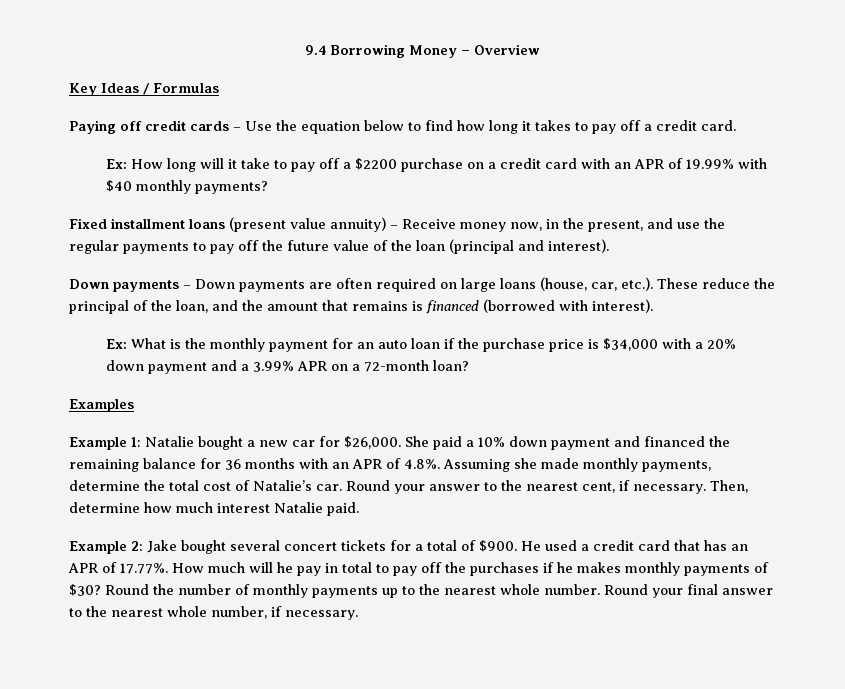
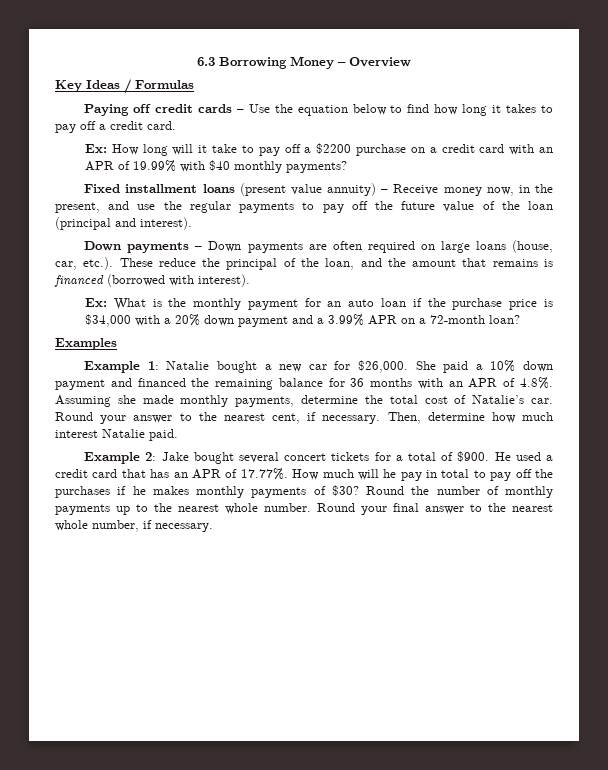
[305,45,326,55] 9.4 -> [197,57,215,66] 6.3

